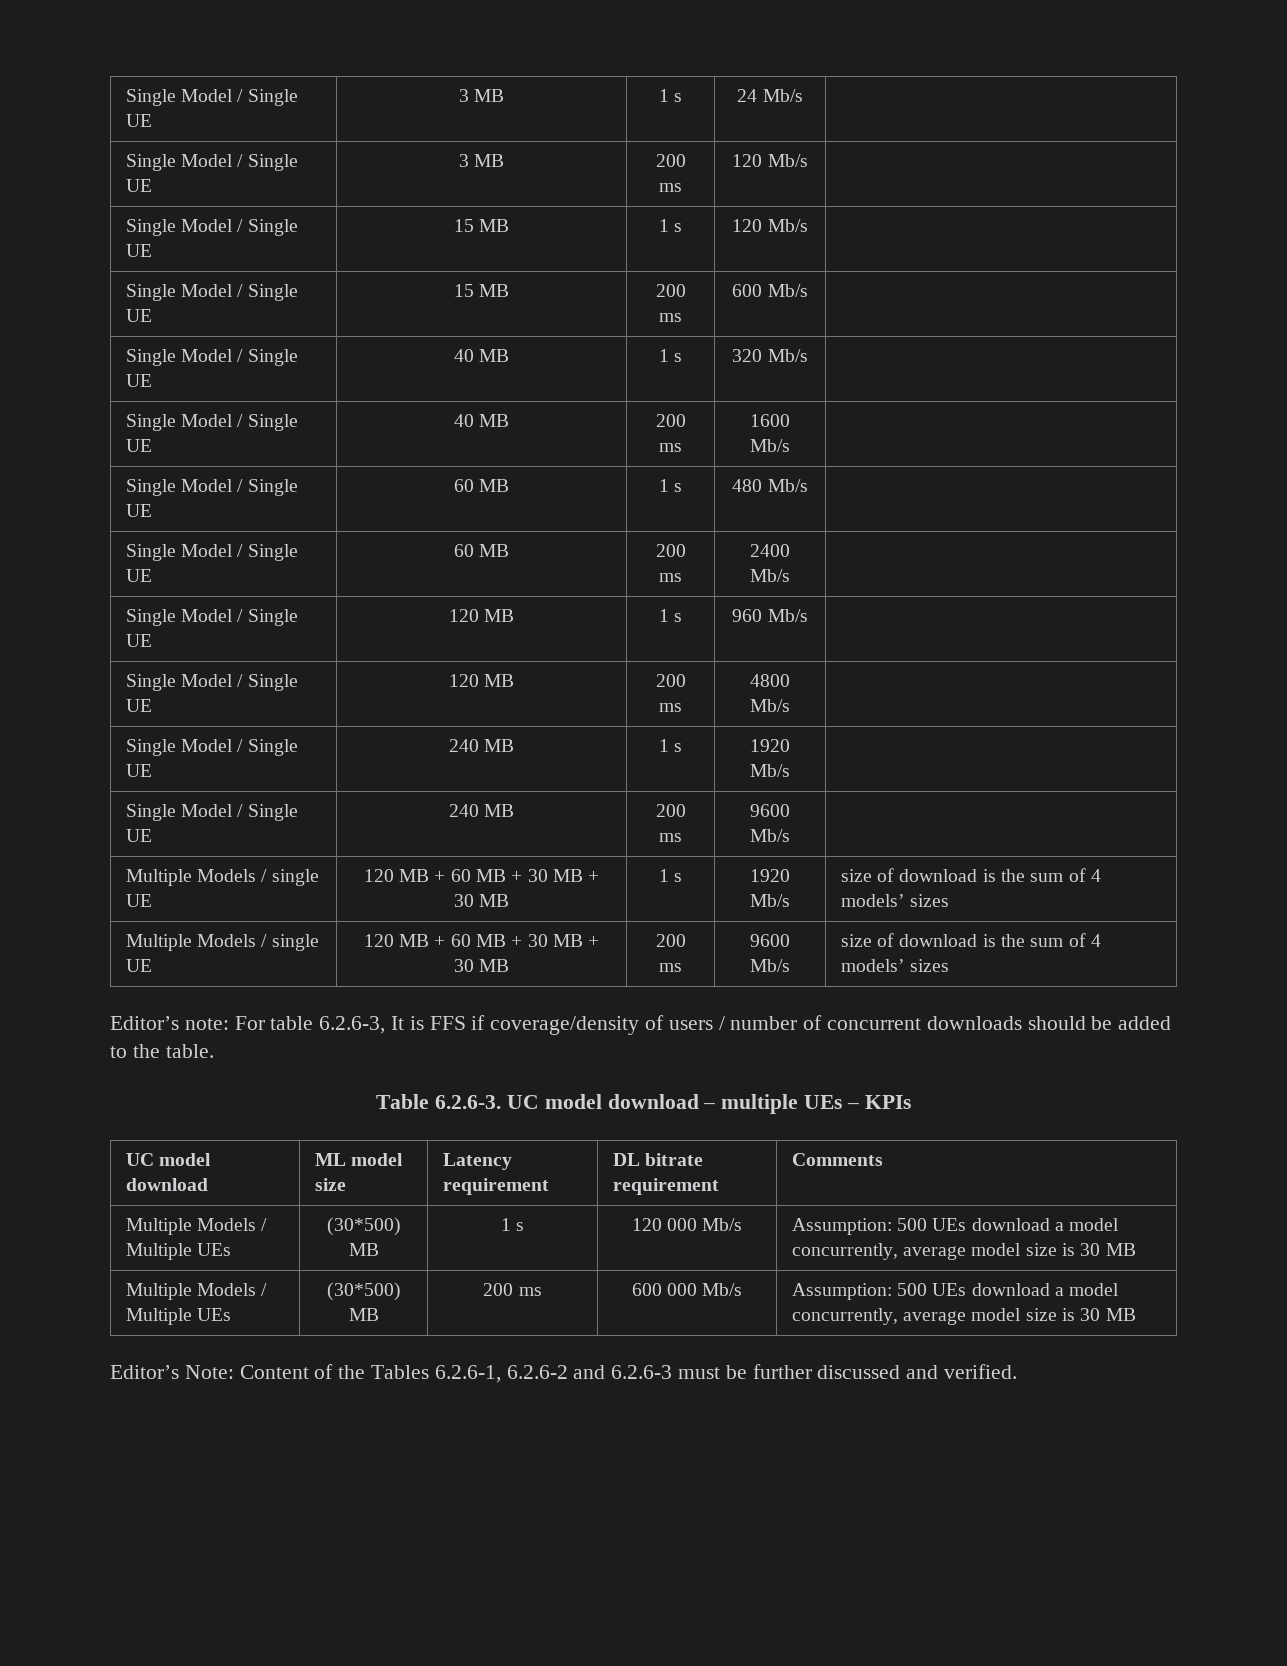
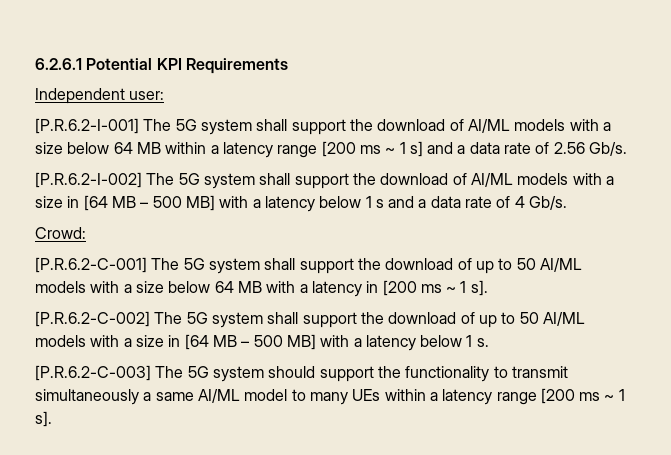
[125,89,298,106] [125,114,152,127] [458,89,505,102] [658,89,683,102] [737,89,803,102] [125,154,298,171] [125,179,152,192] [458,154,505,167] [655,154,686,167] [659,183,682,192] [732,154,808,167] [125,219,298,236] [125,244,152,257] [453,219,510,232] [658,219,683,232] [732,219,808,232] [125,284,298,301] [125,309,152,322] [453,284,510,297] [655,284,686,297] [659,313,682,322] [732,284,808,297] [125,349,298,366] [125,374,152,387] [453,349,510,362] [658,349,683,362] [732,349,808,362] [125,414,298,431] [125,439,152,452] [453,414,510,427] [655,414,686,427] [659,443,682,452] [750,414,790,427] [750,439,790,452] [125,479,298,496] [125,504,152,517] [453,479,510,492] [658,479,683,492] [732,479,808,492] [125,544,298,561] [125,569,152,582] [453,544,510,557] [655,544,686,557] [659,573,682,582] [750,544,790,557] [750,569,790,582] [125,609,298,626] [125,634,152,647] [448,609,515,622] [658,609,683,622] [732,609,808,622] [125,674,298,691] [125,699,152,712] [448,674,515,687] [655,674,686,687] [659,703,682,712] [750,674,790,687] [750,699,790,712] [125,739,298,756] [125,764,152,777] [448,739,515,752] [658,739,683,752] [750,739,790,752] [750,764,790,777] [125,804,298,821] [125,829,152,842] [448,804,515,817] [655,804,686,817] [659,833,682,842] [750,804,790,817] [750,829,790,842] [125,869,319,886] [125,894,152,907] [363,869,600,882] [453,894,510,907] [658,869,683,882] [750,869,790,882] [750,894,790,907] [840,868,1101,882] [840,894,950,907] [125,934,319,951] [125,959,152,972] [363,934,600,947] [453,959,510,972] [655,934,686,947] [659,963,682,972] [750,934,790,947] [750,959,790,972] [840,933,1101,947] [840,959,950,972] [110,1015,1172,1035] [110,1044,214,1058] [376,1094,911,1114] [125,1153,212,1166] [125,1178,208,1191] [314,1153,404,1166] [314,1178,346,1191] [442,1153,512,1170] [442,1178,549,1195] [612,1153,704,1166] [612,1178,719,1195] [791,1153,883,1166] [125,1218,268,1235] [125,1243,232,1260] [326,1217,401,1236] [348,1243,379,1256] [500,1218,525,1231] [631,1218,743,1231] [791,1218,1120,1235] [791,1243,1136,1260] [125,1283,268,1300] [125,1308,232,1325] [326,1282,401,1301] [348,1308,379,1321] [483,1283,542,1296] [631,1283,743,1296] [791,1283,1120,1300] [791,1308,1136,1325] [110,1364,1018,1383] Single Model / Single UE | 3 MB | 1 s | 24 Mb/s | // Single Model / Single UE | 3 MB | 200 ms | 120 Mb/s | // Single Model / Single UE | 15 MB | 1 s | 120 Mb/s | // Single Model / Single UE | 15 MB | 200 ms | 600 Mb/s | // Single Model / Single UE | 40 MB | 1 s | 320 Mb/s | // Single Model / Single UE | 40 MB | 200 ms | 1600 Mb/s | // Single Model / Single UE | 60 MB | 1 s | 480 Mb/s | // Single Model / Single UE | 60 MB | 200 ms | 2400 Mb/s | // Single Model / Single UE | 120 MB | 1 s | 960 Mb/s | // Single Model / Single UE | 120 MB | 200 ms | 4800 Mb/s | // Single Model / Single UE | 240 MB | 1 s | 1920 Mb/s | // Single Model / Single UE | 240 MB | 200 ms | 9600 Mb/s | // Multiple Models / single UE | 120 MB + 60 MB + 30 MB + 30 MB | 1 s | 1920 Mb/s | size of download is the sum of 4 models’ sizes // Multiple Models / single UE | 120 MB + 60 MB + 30 MB + 30 MB | 200 ms | 9600 Mb/s | size of download is the sum of 4 models’ sizes // Editor’s note: For table 6.2.6-3, It is FFS if coverage/density of users / number of concurrent downloads should be added to the table. // Table 6.2.6-3. UC model download – multiple UEs – KPIs // UC model download | ML model size | Latency requirement | DL bitrate requirement | Comments // Multiple Models / Multiple UEs | (30*500) MB | 1 s | 120 000 Mb/s | Assumption: 500 UEs download a model concurrently, average model size is 30 MB // Multiple Models / Multiple UEs | (30*500) MB | 200 ms | 600 000 Mb/s | Assumption: 500 UEs download a model concurrently, average model size is 30 MB // Editor’s Note: Content of the Tables 6.2.6-1, 6.2.6-2 and 6.2.6-3 must be further discussed and verified. -> [35,58,288,74] [35,88,165,104] [35,118,611,135] [35,141,628,158] [35,172,614,189] [35,195,568,212] [35,227,86,239] [35,257,582,274] [35,280,488,297] [35,311,585,328] [35,334,489,351] [35,365,568,382] [35,388,625,405] [35,411,52,427] 6.2.6.1 Potential KPI Requirements // Independent user: // [P.R.6.2-I-001] The 5G system shall support the download of AI/ML models with a size below 64 MB within a latency range [200 ms ~ 1 s] and a data rate of 2.56 Gb/s. // [P.R.6.2-I-002] The 5G system shall support the download of AI/ML models with a size in [64 MB – 500 MB] with a latency below 1 s and a data rate of 4 Gb/s. // Crowd: // [P.R.6.2-C-001] The 5G system shall support the download of up to 50 AI/ML models with a size below 64 MB with a latency in [200 ms ~ 1 s]. // [P.R.6.2-C-002] The 5G system shall support the download of up to 50 AI/ML models with a size in [64 MB – 500 MB] with a latency below 1 s. // [P.R.6.2-C-003] The 5G system should support the functionality to transmit simultaneously a same AI/ML model to many UEs within a latency range [200 ms ~ 1 s].

